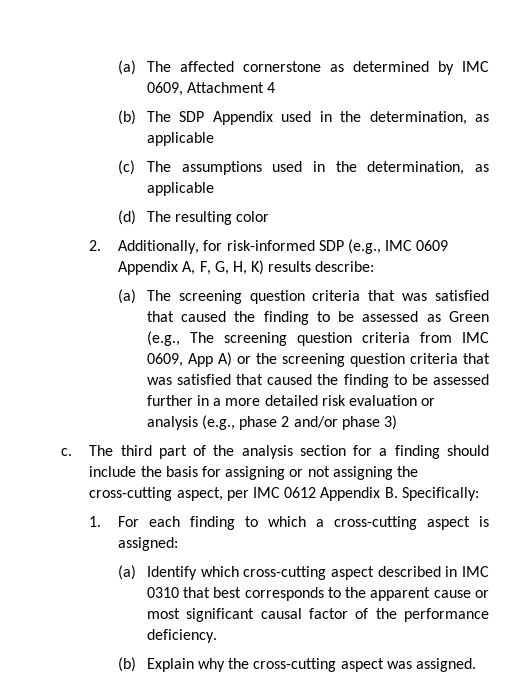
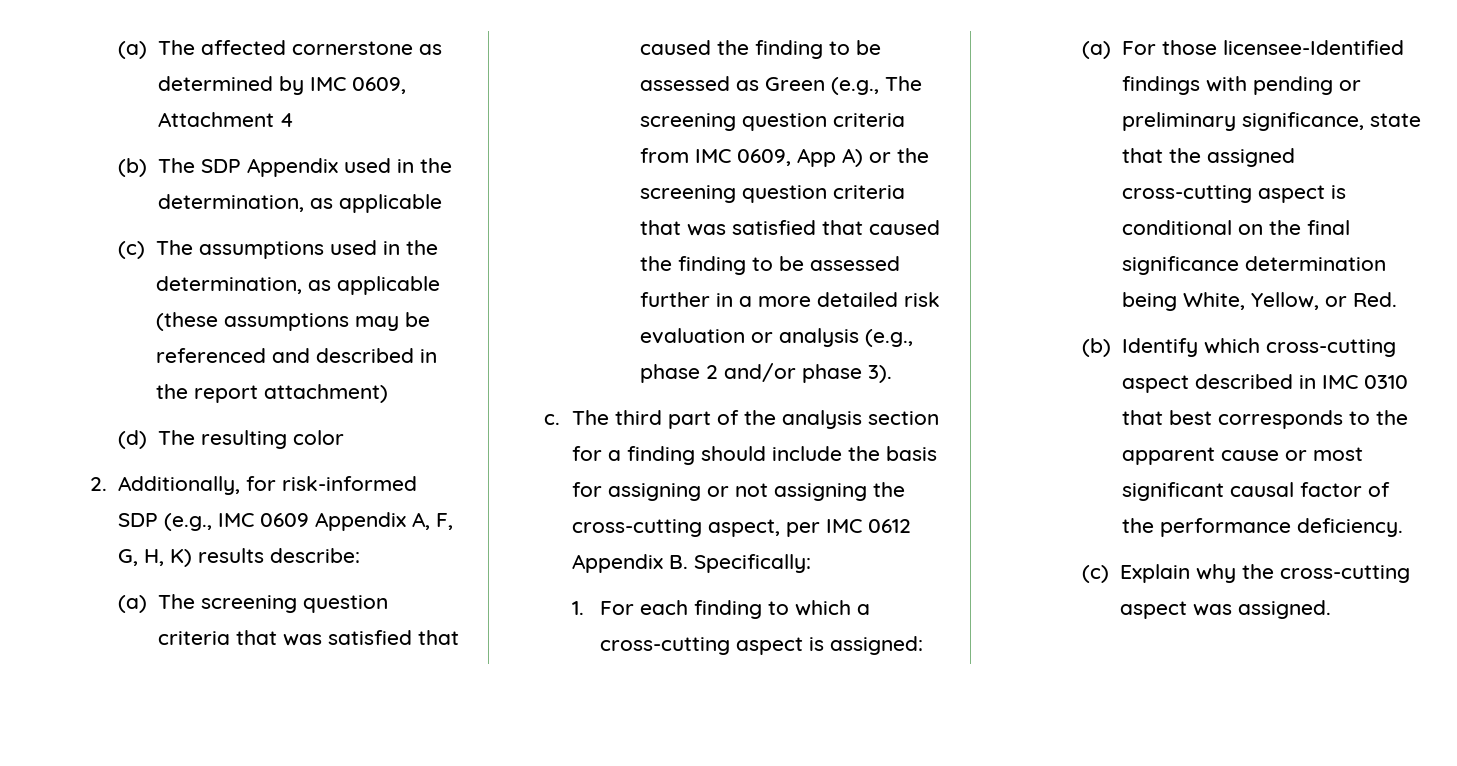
(214, 189) none -> [155,312,430,331] [155,348,437,363] [155,384,388,403] (these assumptions may be referenced and described in the report attachment)
[383,415,397,430] 3) -> [867,365,892,383] 3).
(137, 572) none -> [1121,40,1404,55] [1121,76,1361,95] [1121,112,1421,131] [1121,148,1295,167] [1121,185,1346,203] [1121,220,1350,235] [1121,256,1386,275] [1121,292,1397,311] [1082,338,1112,357] For those licensee-Identified findings with pending or preliminary significance, state that the assigned cross-cutting aspect is conditional on the final significance determination being White, Yellow, or Red. // (b)
[118,657,137,672] (b) -> [1082,565,1110,583] (c)

